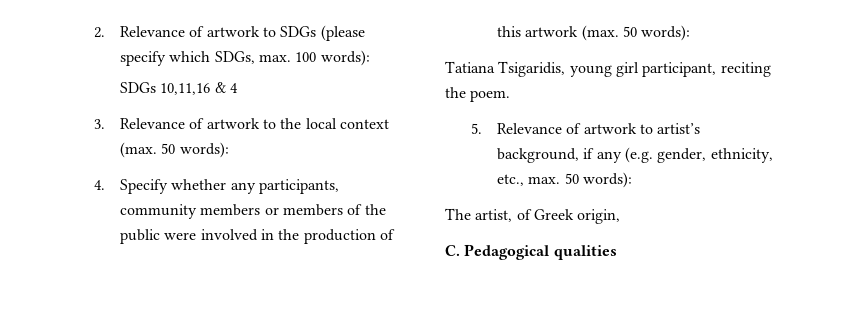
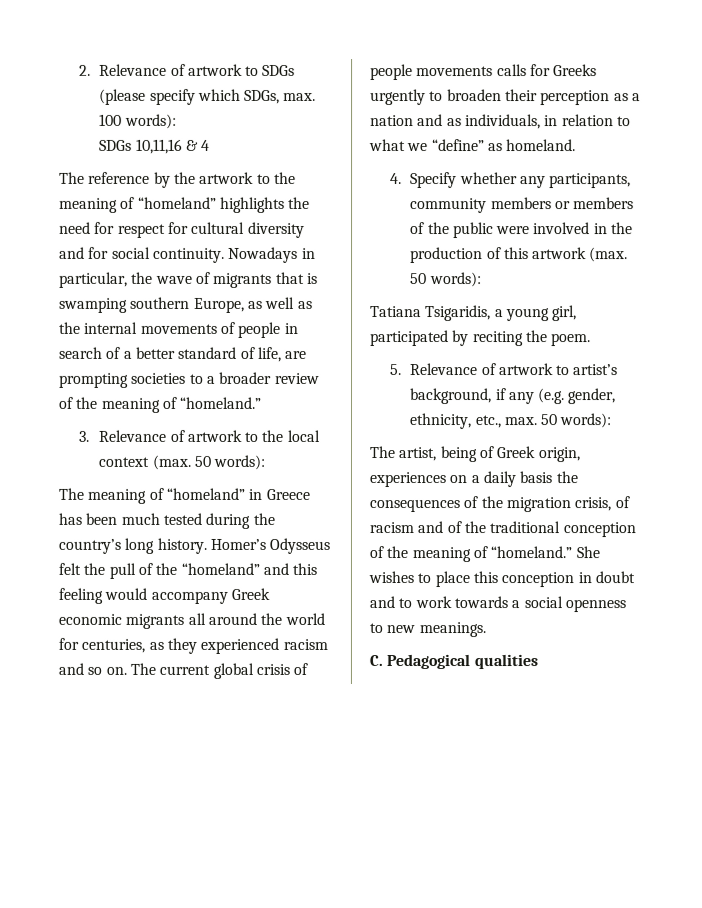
(239, 88) none -> [59,171,296,188] [59,196,311,213] [59,221,305,238] [59,246,316,263] [59,271,318,288] [59,296,313,313] [59,321,299,338] [59,346,308,362] [59,371,320,388] [59,396,263,413] // The reference by the artwork to the meaning of “homeland” highlights the need for respect for cultural diversity and for social continuity. Nowadays in particular, the wave of migrants that is swamping southern Europe, as well as the internal movements of people in search of a better standard of life, are prompting societies to a broader review of the meaning of “homeland.”
(229, 150) none -> [58,487,310,504] [58,512,275,529] [58,537,331,554] [58,562,318,579] [58,587,270,604] [58,612,325,629] [58,637,328,654] [58,662,309,679] [370,64,598,81] [370,89,641,106] [370,114,631,130] [369,139,577,152] // The meaning of “homeland” in Greece has been much tested during the country’s long history. Homer’s Odysseus felt the pull of the “homeland” and this feeling would accompany Greek economic migrants all around the world for centuries, as they experienced racism and so on. The current global crisis of people movements calls for Greeks urgently to broaden their perception as a nation and as individuals, in relation to what we “define” as homeland.
[569,62,717,77] young girl participant, -> [494,305,578,322] [370,330,470,347] a young girl, participated by
(513, 215) none -> [439,446,478,463] being
(621, 216) none -> [369,471,578,488] [369,496,630,513] [369,521,636,538] [369,546,600,563] [368,571,635,588] [369,596,626,613] [369,622,486,638] experiences on a daily basis the consequences of the migration crisis, of racism and of the traditional conception of the meaning of “homeland.” She wishes to place this conception in doubt and to work towards a social openness to new meanings.

